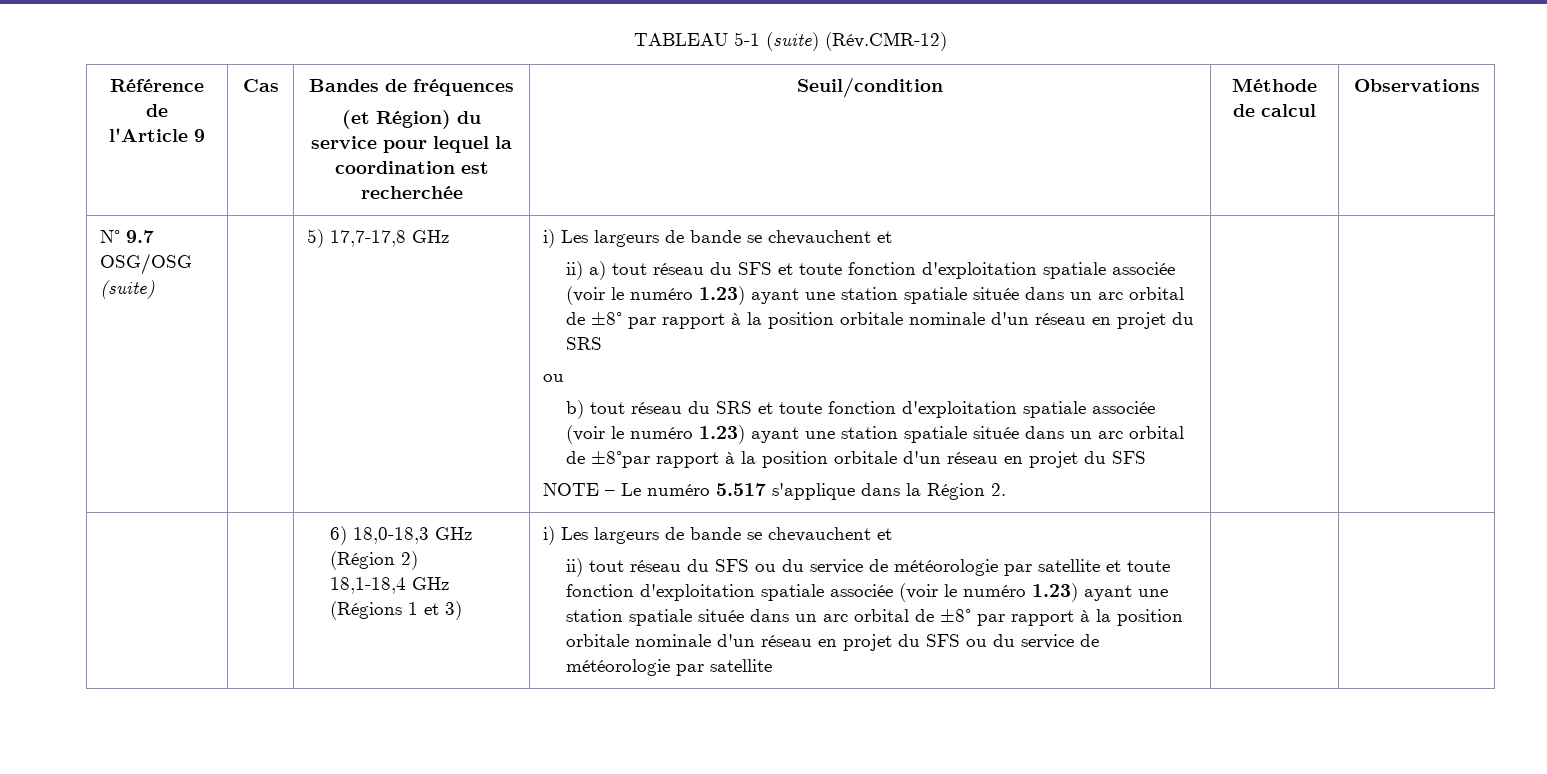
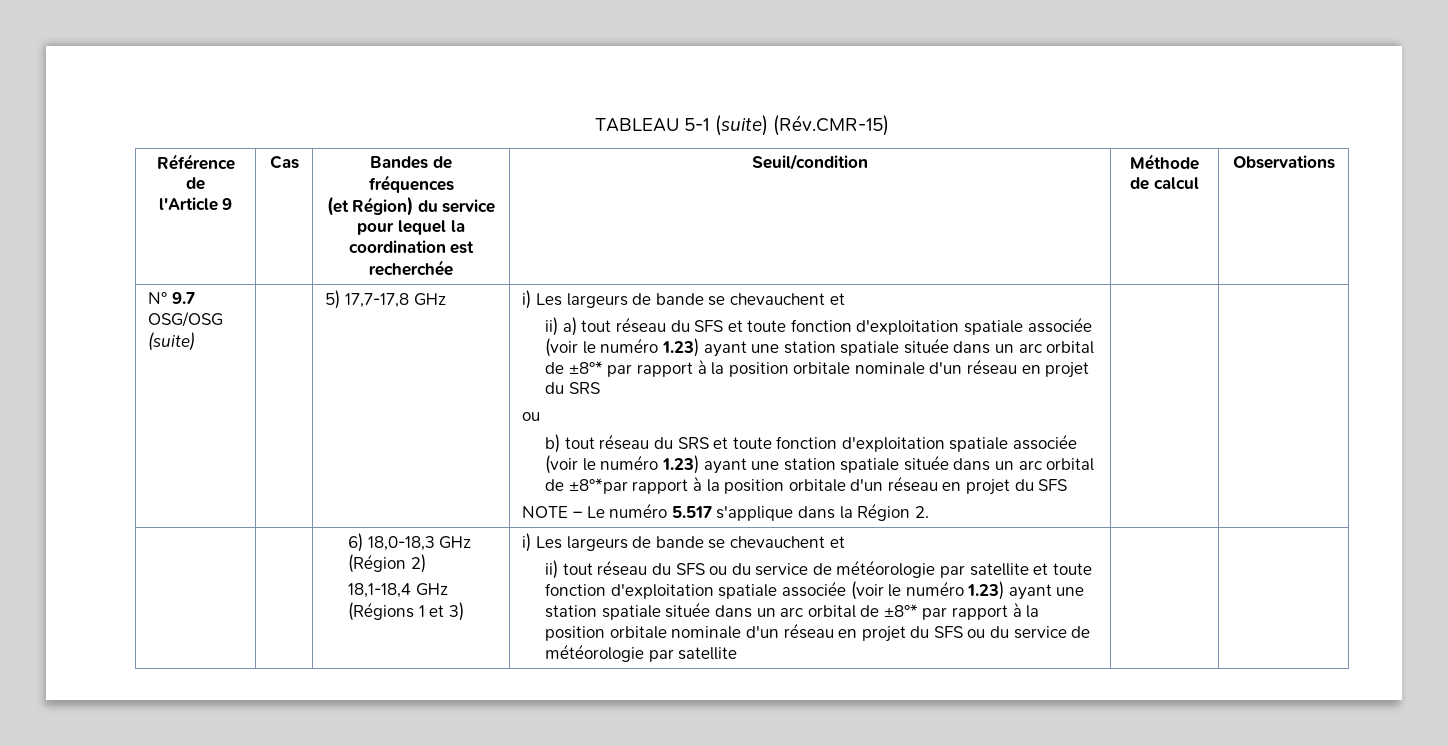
[825,32,947,51] (Rév.CMR-12) -> [772,115,889,136] (Rév.CMR-15)
[590,312,622,325] ±8° -> [568,361,603,374] ±8°*
[590,451,650,468] ±8°par -> [568,478,628,494] ±8°*par
[939,609,971,622] ±8° -> [883,604,918,617] ±8°*

